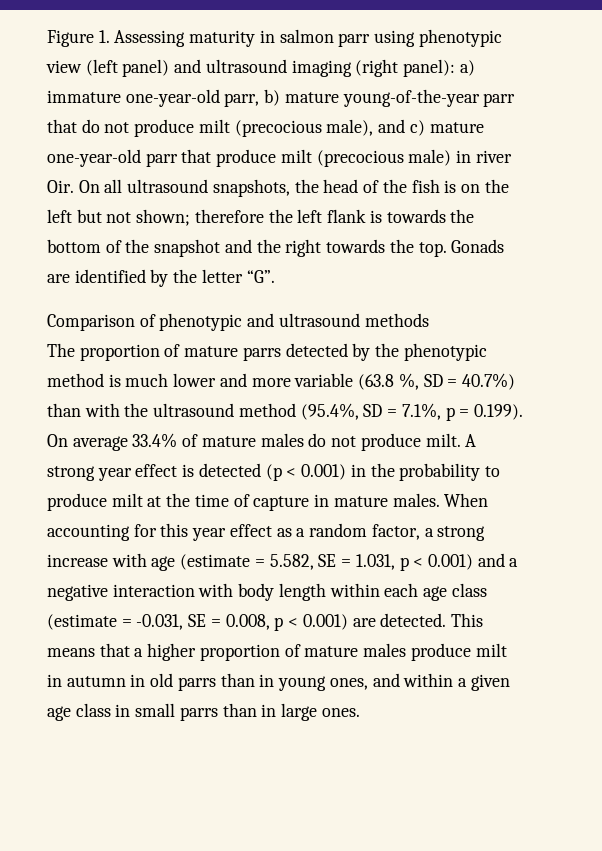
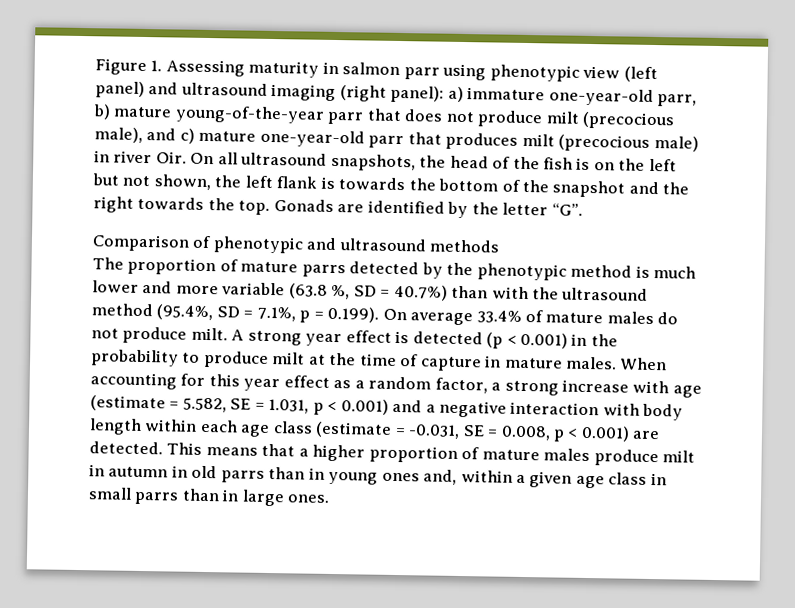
[81,119,100,133] do -> [404,109,444,122] does
[216,149,277,167] produce -> [445,132,519,150] produces
[136,209,264,226] shown; therefore -> [153,174,212,191] shown,
[329,673,400,690] ones, and -> [381,469,458,485] ones and,

